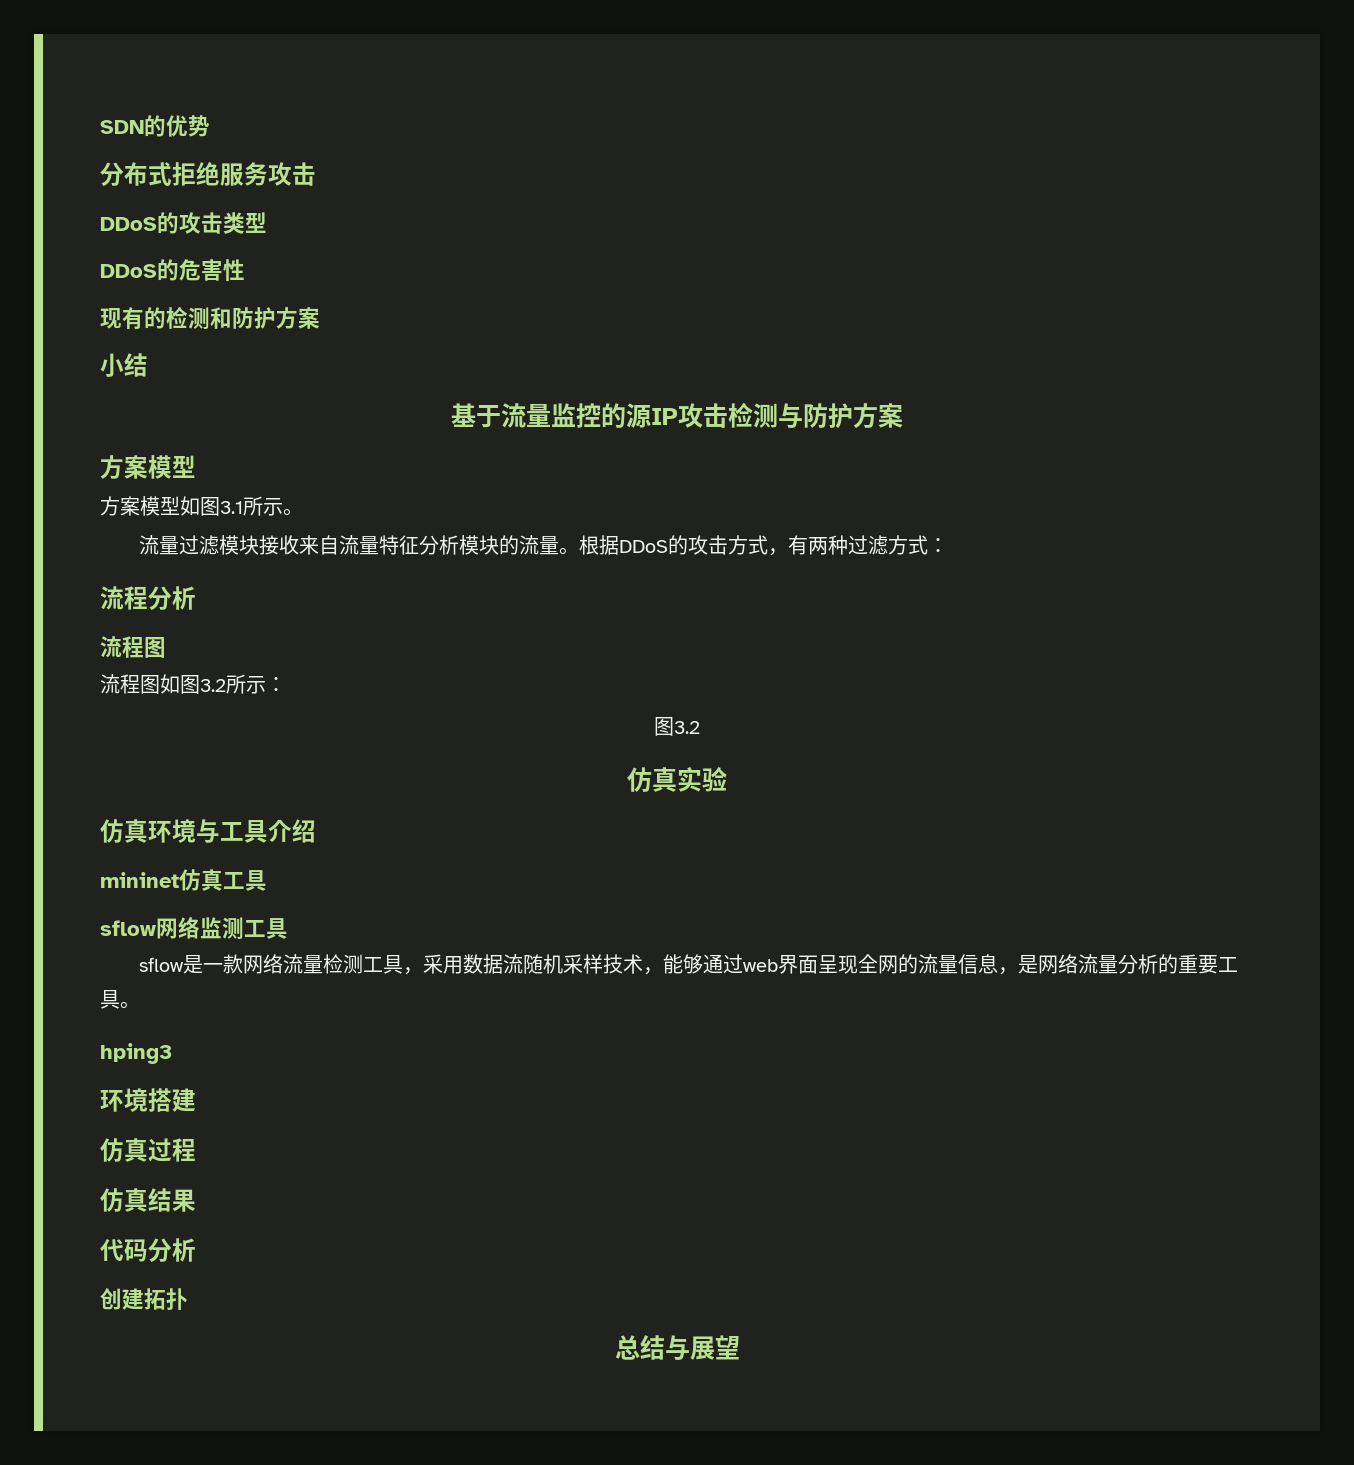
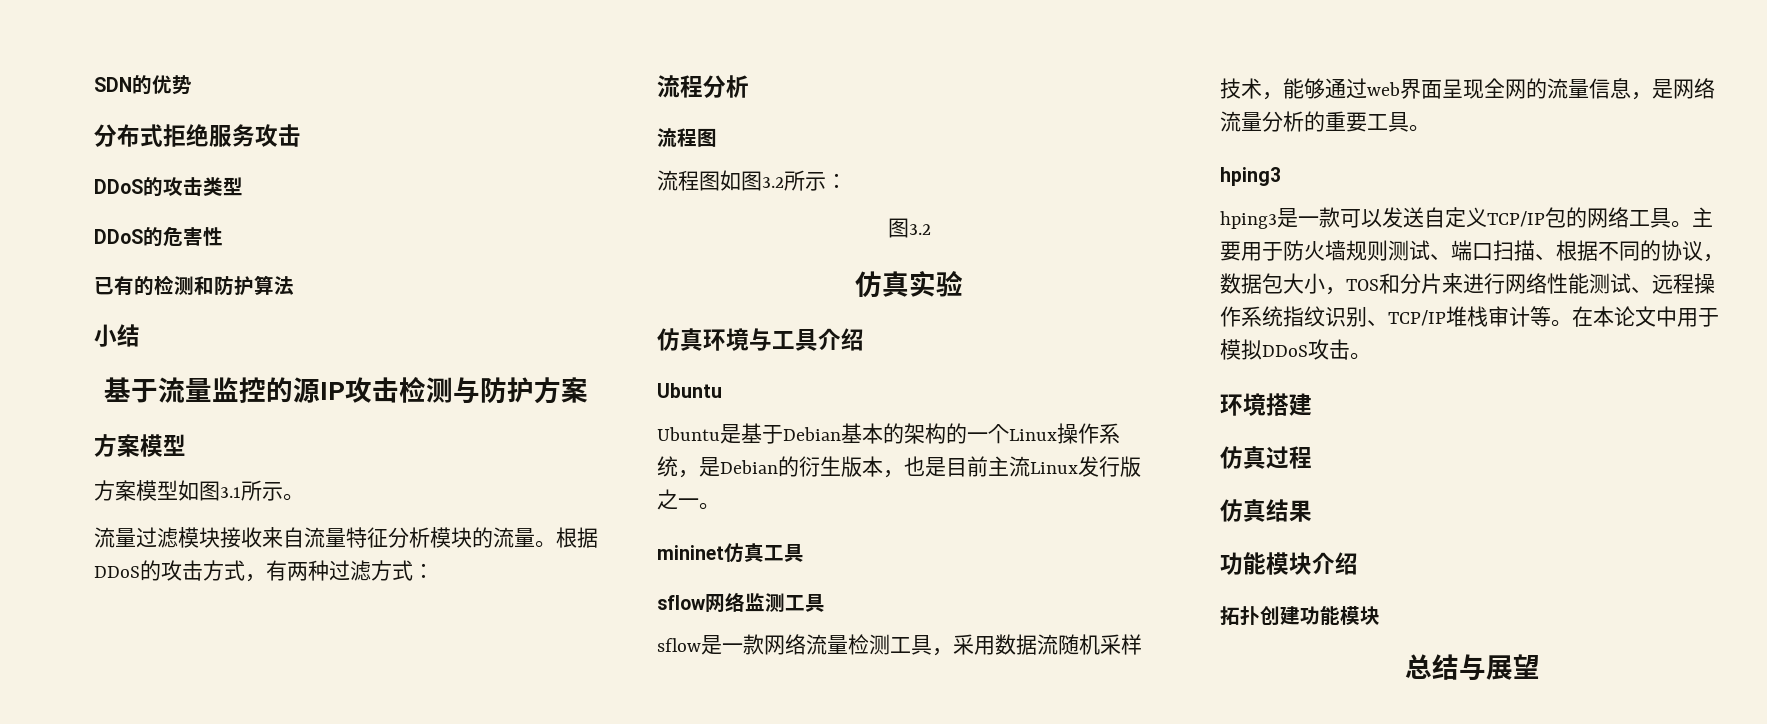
[100,308,122,329] 现 -> [94,277,114,295] 已
[276,307,320,329] 方案 -> [254,275,294,295] 算法
(316, 831) none -> [657,383,722,398] [657,423,1120,444] [657,456,1141,478] [657,489,720,510] // Ubuntu // Ubuntu是基于Debian基本的架构的一个Linux操作系统，是Debian的衍生版本，也是目前主流Linux发行版之一。
(172, 1053) none -> [1220,207,1713,229] [1220,240,1724,262] [1220,273,1715,295] [1220,306,1719,327] [1220,339,1371,360] // hping3是一款可以发送自定义TCP/IP包的网络工具。主要用于防火墙规则测试、端口扫描、根据不同的协议，数据包大小，TOS和分片来进行网络性能测试、远程操作系统指纹识别、TCP/IP堆栈审计等。在本论文中用于模拟DDoS攻击。
[100,1238,196,1262] [100,1288,188,1310] 代码分析 // 创建拓扑 -> [1220,552,1358,575] [1220,605,1380,625] 功能模块介绍 // 拓扑创建功能模块

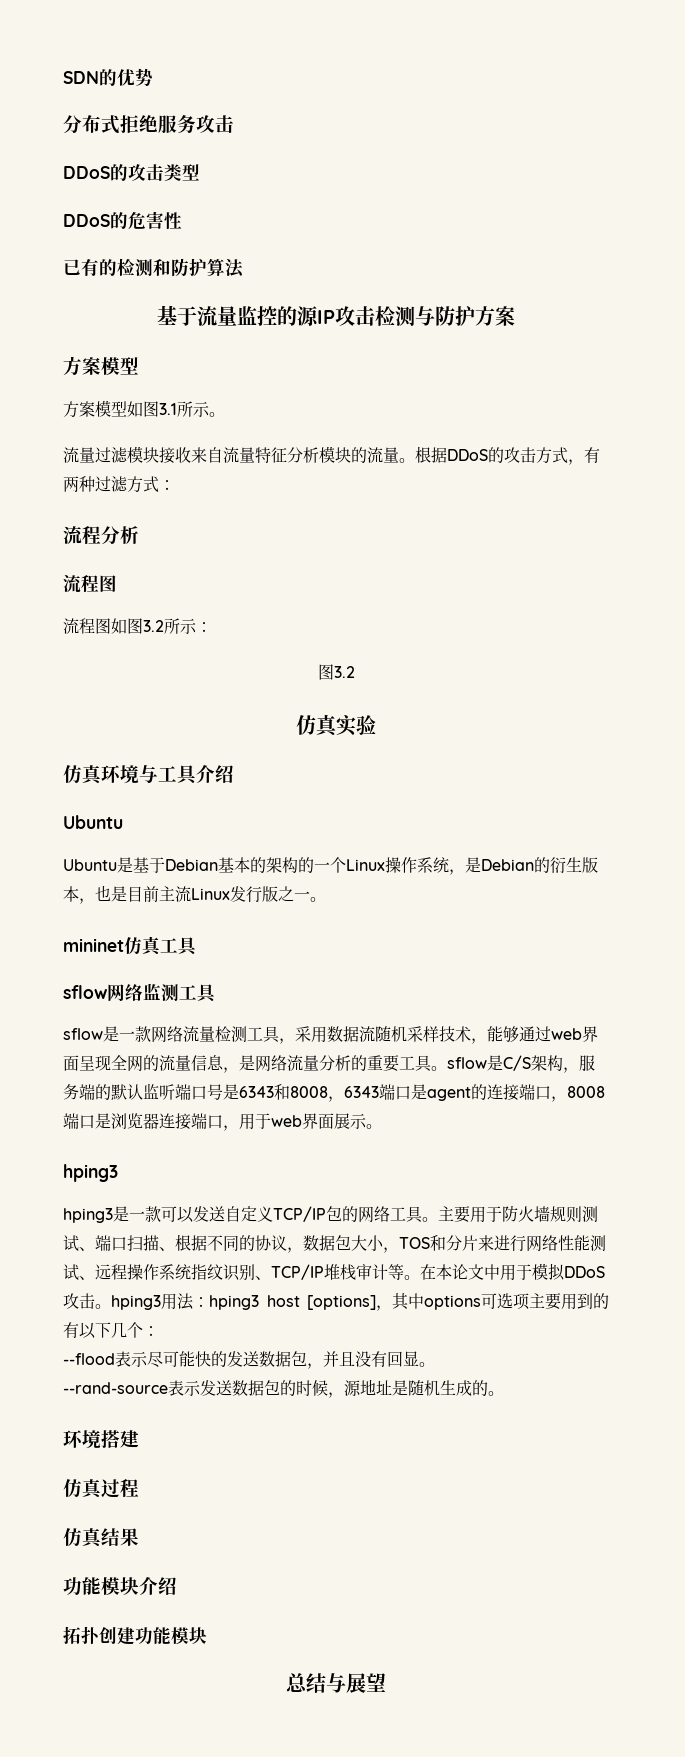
[94,324,140,347] // 小结 -> (244, 268) none
(1430, 128) none -> [447,1055,595,1073] [63,1083,605,1102] [63,1113,382,1131] sflow是C/S架构，服务端的默认监听端口号是6343和8008，6343端口是agent的连接端口，8008端口是浏览器连接端口，用于web界面展示。
(1371, 356) none -> [111,1293,609,1311] [63,1322,159,1339] [63,1351,435,1369] [63,1379,504,1398] hping3用法：hping3 host [options]，其中options可选项主要用到的有以下几个： // --flood表示尽可能快的发送数据包，并且没有回显。 // --rand-source表示发送数据包的时候，源地址是随机生成的。

